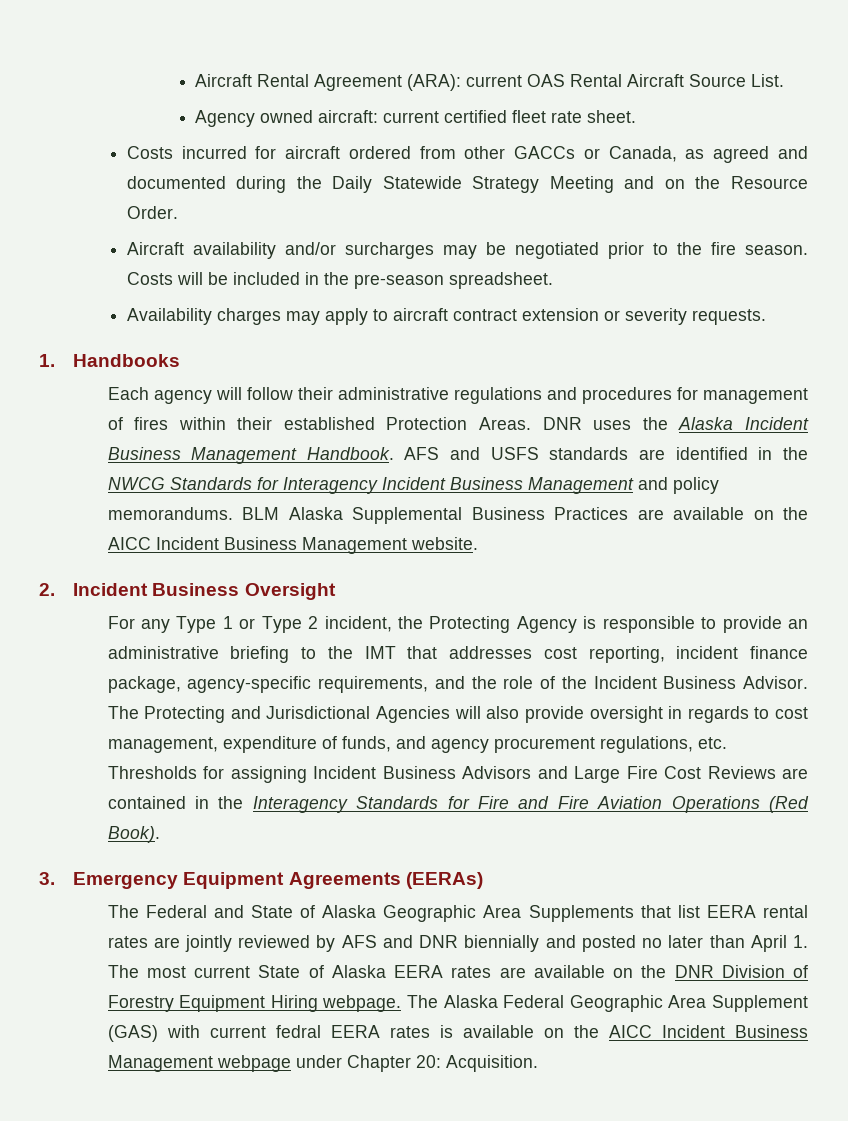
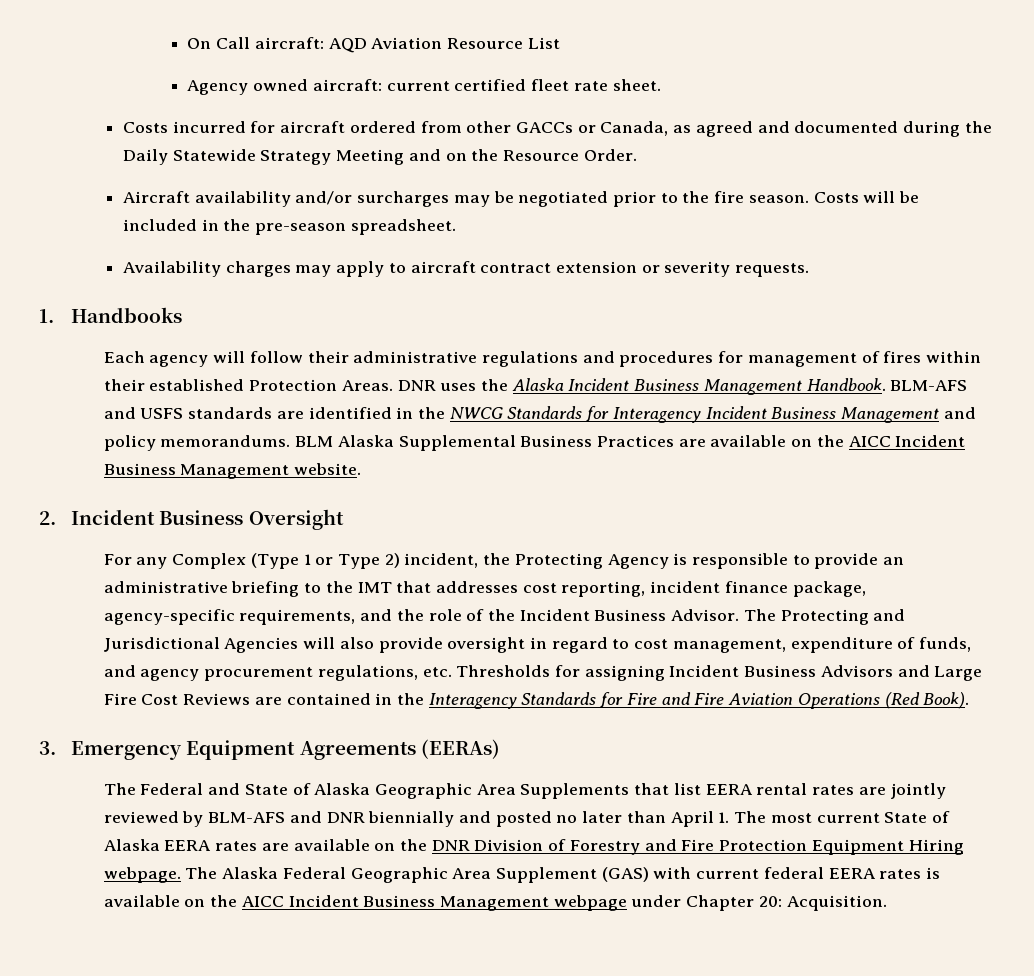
[195,74,785,91] Aircraft Rental Agreement (ARA): current OAS Rental Aircraft Source List. -> [187,37,560,53] On Call aircraft: AQD Aviation Resource List
[404,447,440,460] AFS -> [890,380,968,391] BLM-AFS
[176,616,217,633] Type -> [172,553,299,569] Complex (Type
[308,616,319,629] 2 -> [384,553,400,568] 2)
[687,706,749,723] regards -> [551,637,608,653] regard
[341,935,377,948] AFS -> [208,812,286,823] BLM-AFS
(174, 1003) none -> [644,839,808,851] and Fire Protection
[275,1025,321,1038] fedral -> [763,867,824,879] federal

